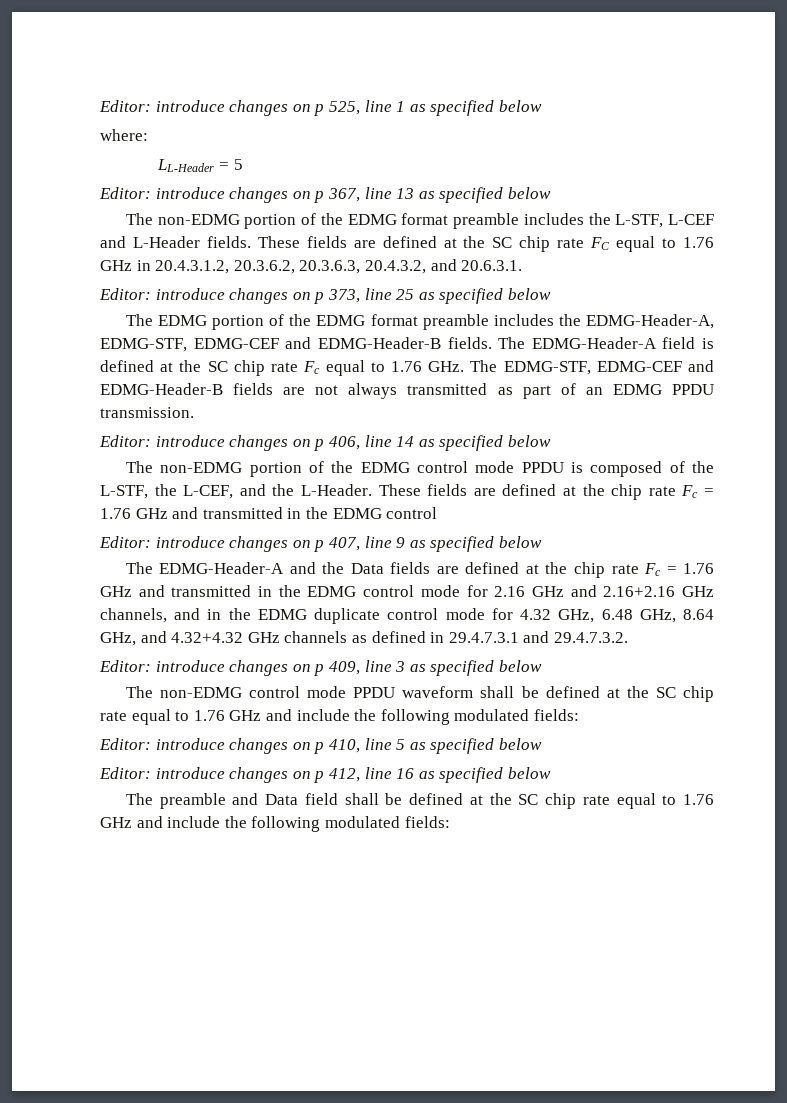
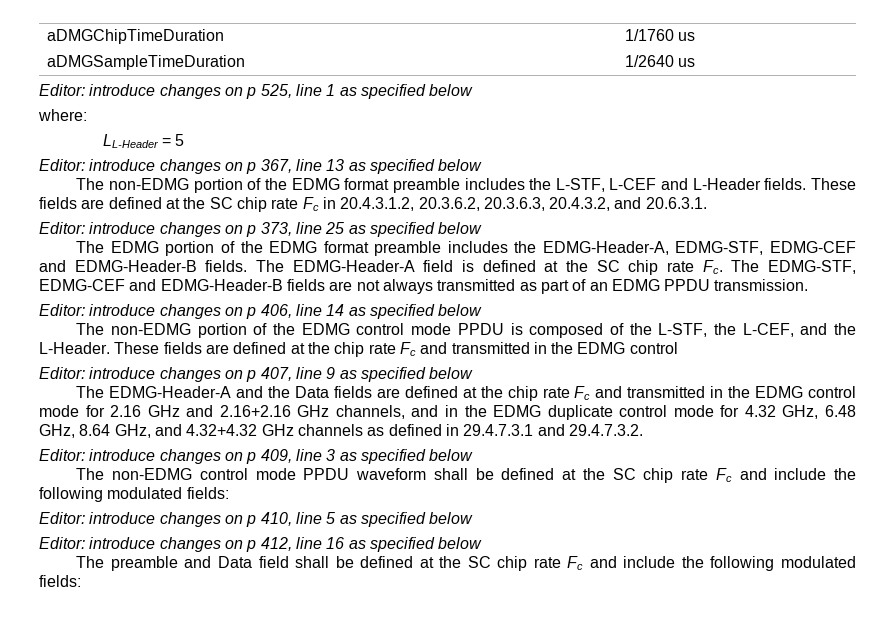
(99, 106) none -> [46,29,224,44] [624,29,696,41] [46,55,245,70] [624,55,696,67] aDMGChipTimeDuration | 1/1760 us // aDMGSampleTimeDuration | 1/2640 us //
[590,236,714,252] [100,260,132,271] FC equal to 1.76 GHz -> [302,197,319,211] Fc
[303,360,465,376] Fc equal to 1.76 GHz. -> [702,260,723,274] Fc.
[704,488,715,496] [100,508,168,519] = 1.76 GHz -> (416, 349) none
[666,563,715,574] [100,586,132,597] = 1.76 GHz -> (591, 393) none
[131,709,262,725] equal to 1.76 GHz -> [715,468,732,482] Fc
[616,793,715,809] [100,817,132,828] equal to 1.76 GHz -> [567,556,584,570] Fc

